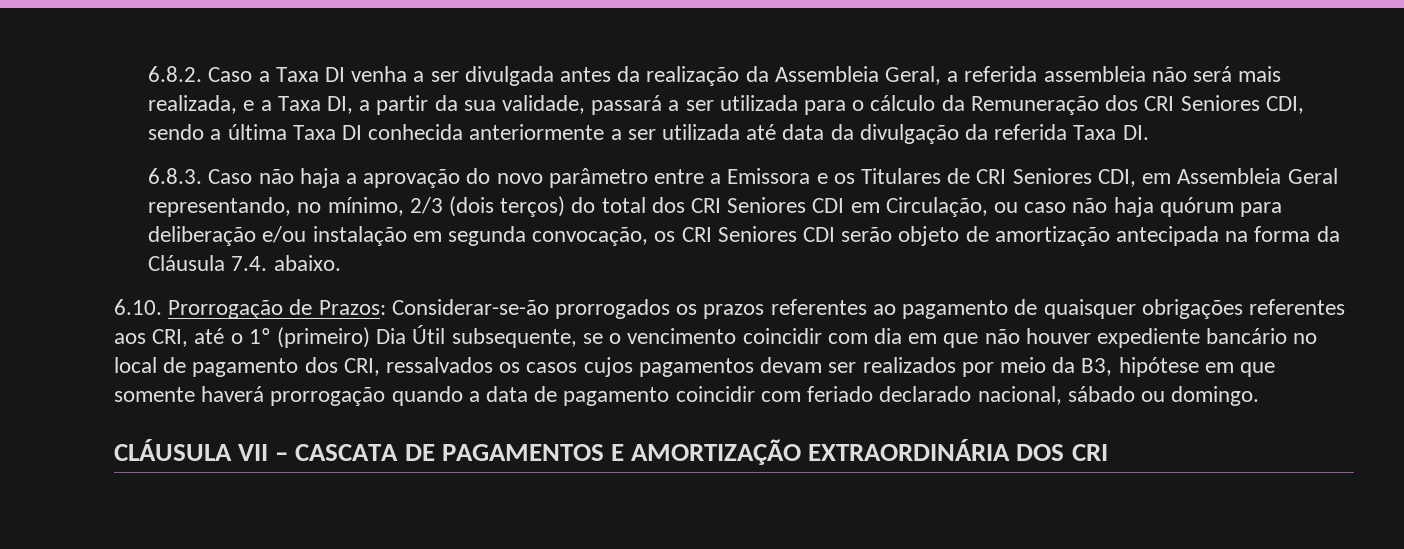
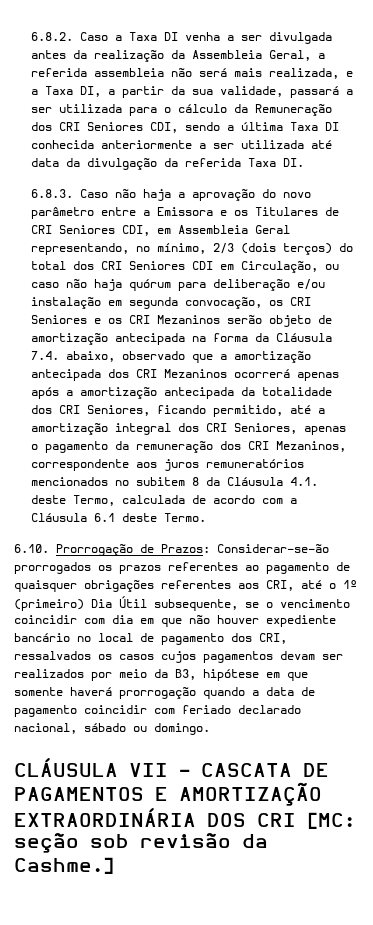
[803,227,836,242] CDI -> [93,315,220,324] e os CRI Mezaninos
[273,255,341,271] abaixo. -> [65,351,311,363] [30,369,339,381] [30,387,332,399] [30,405,325,417] [30,423,346,435] [30,441,346,453] [30,459,304,471] [30,477,318,486] [30,495,297,506] [30,513,206,522] abaixo, observado que a amortização antecipada dos CRI Mezaninos ocorrerá apenas após a amortização antecipada da totalidade dos CRI Seniores, ficando permitido, até a amortização integral dos CRI Seniores, apenas o pagamento da remuneração dos CRI Mezaninos, correspondente aos juros remuneratórios mencionados no subitem 8 da Cláusula 4.1. deste Termo, calculada de acordo com a Cláusula 6.1 deste Termo.
(1108, 452) none -> [307,812,355,829] [14,833,268,853] [14,857,114,874] [MC: seção sob revisão da Cashme.]

